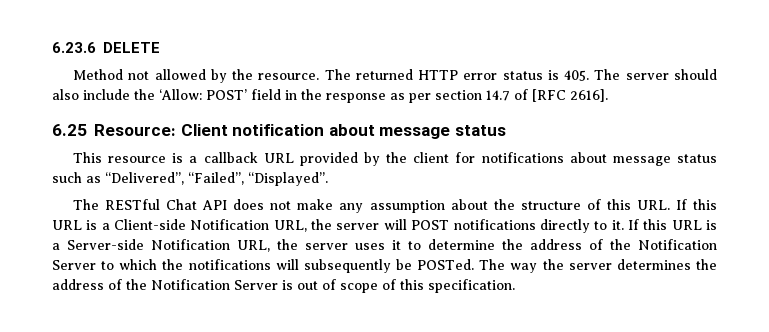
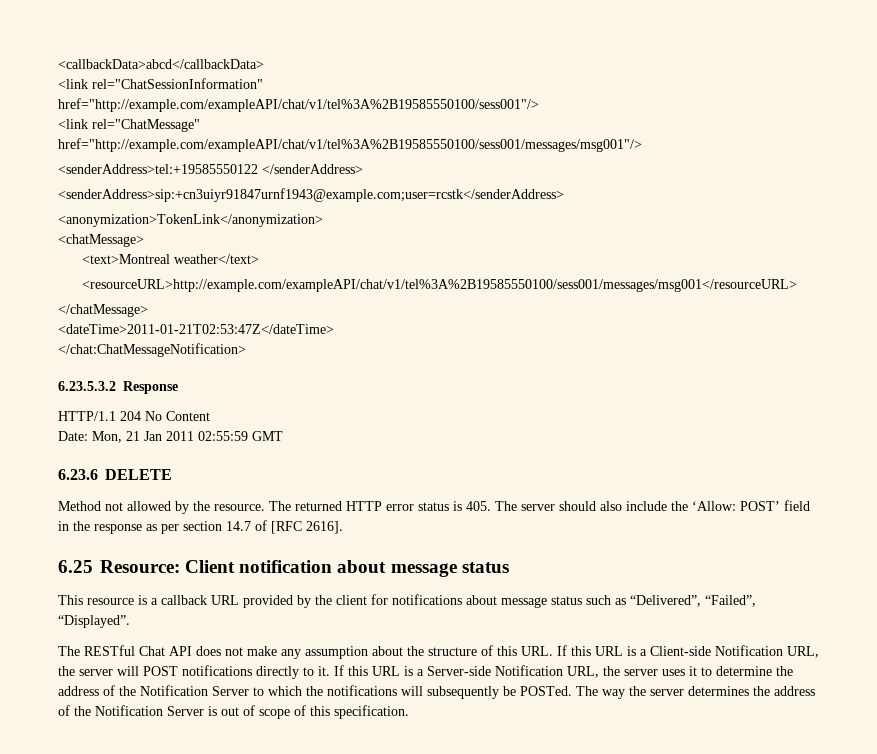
(52, 47) none -> [58,59,264,69] [58,78,263,89] [58,98,539,112] [58,119,200,132] [58,138,642,152] [58,164,363,174] [58,188,564,202] [58,214,323,227] [58,234,144,247] [82,254,260,264] [82,279,798,292] [58,304,148,317] [58,324,334,334] [58,343,246,357] [58,381,178,394] [58,411,210,421] [58,431,283,443] <callbackData>abcd</callbackData> // <link rel="ChatSessionInformation" // href="http://example.com/exampleAPI/chat/v1/tel%3A%2B19585550100/sess001"/> // <link rel="ChatMessage" // href="http://example.com/exampleAPI/chat/v1/tel%3A%2B19585550100/sess001/messages/msg001"/> // <senderAddress>tel:+19585550122 </senderAddress> // <senderAddress>sip:+cn3uiyr91847urnf1943@example.com;user=rcstk</senderAddress> // <anonymization>TokenLink</anonymization> // <chatMessage> // <text>Montreal weather</text> // <resourceURL>http://example.com/exampleAPI/chat/v1/tel%3A%2B19585550100/sess001/messages/msg001</resourceURL> // </chatMessage> // <dateTime>2011-01-21T02:53:47Z</dateTime> // </chat:ChatMessageNotification> // 6.23.5.3.2 Response // HTTP/1.1 204 No Content // Date: Mon, 21 Jan 2011 02:55:59 GMT //

